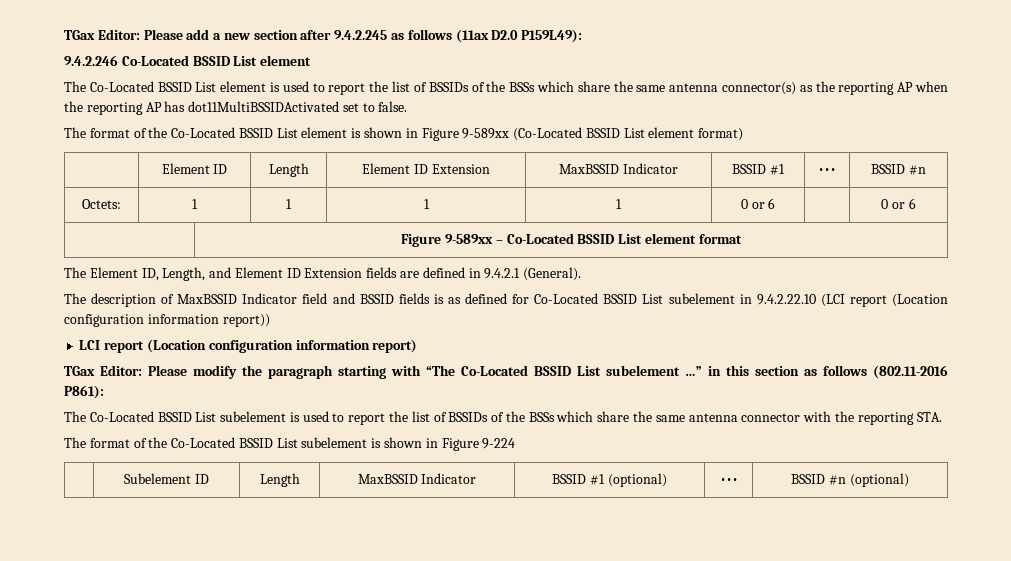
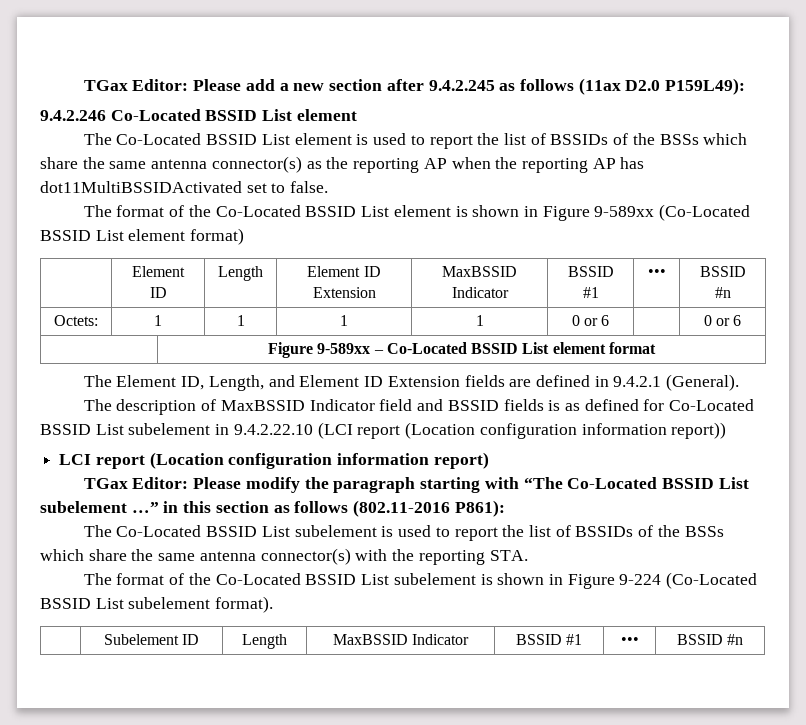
[741,413,801,422] connector -> [260,548,351,565] connector(s)
(516, 443) none -> [666,572,758,589] [40,596,274,613] (Co-Located BSSID List subelement format).
[607,473,667,487] [719,478,738,484] [791,473,909,487] (optional) | ••• | BSSID #n (optional) -> [620,637,639,645] [676,634,744,645] | ••• | BSSID #n

